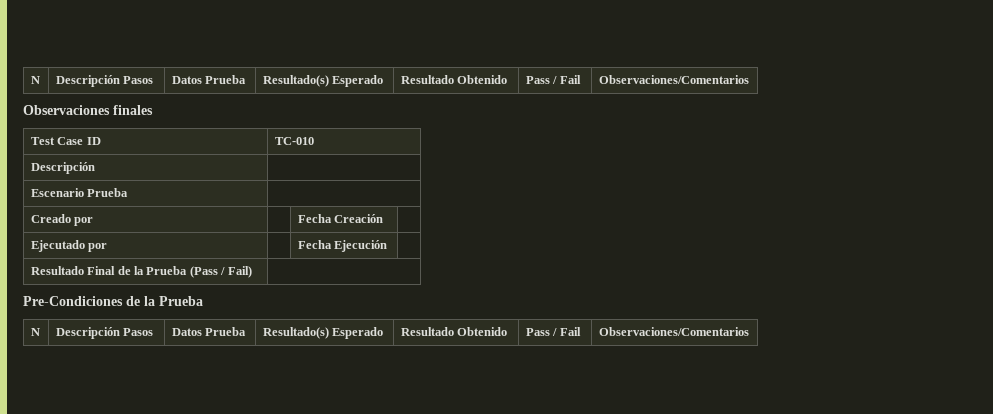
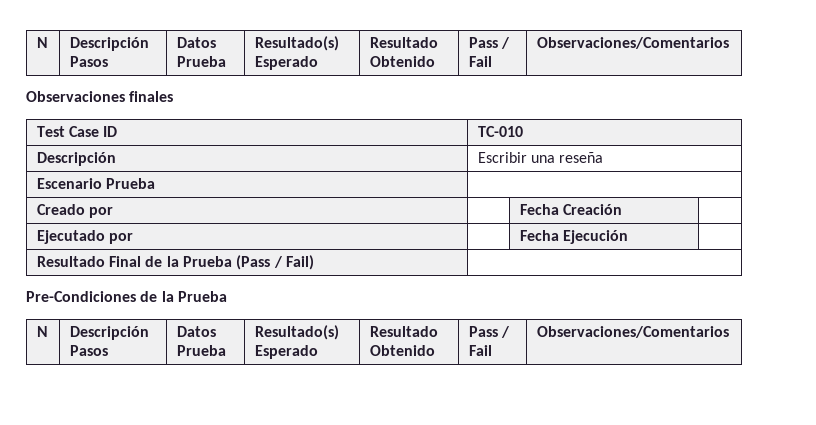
(95, 168) none -> [477,152,604,163] Escribir una reseña

